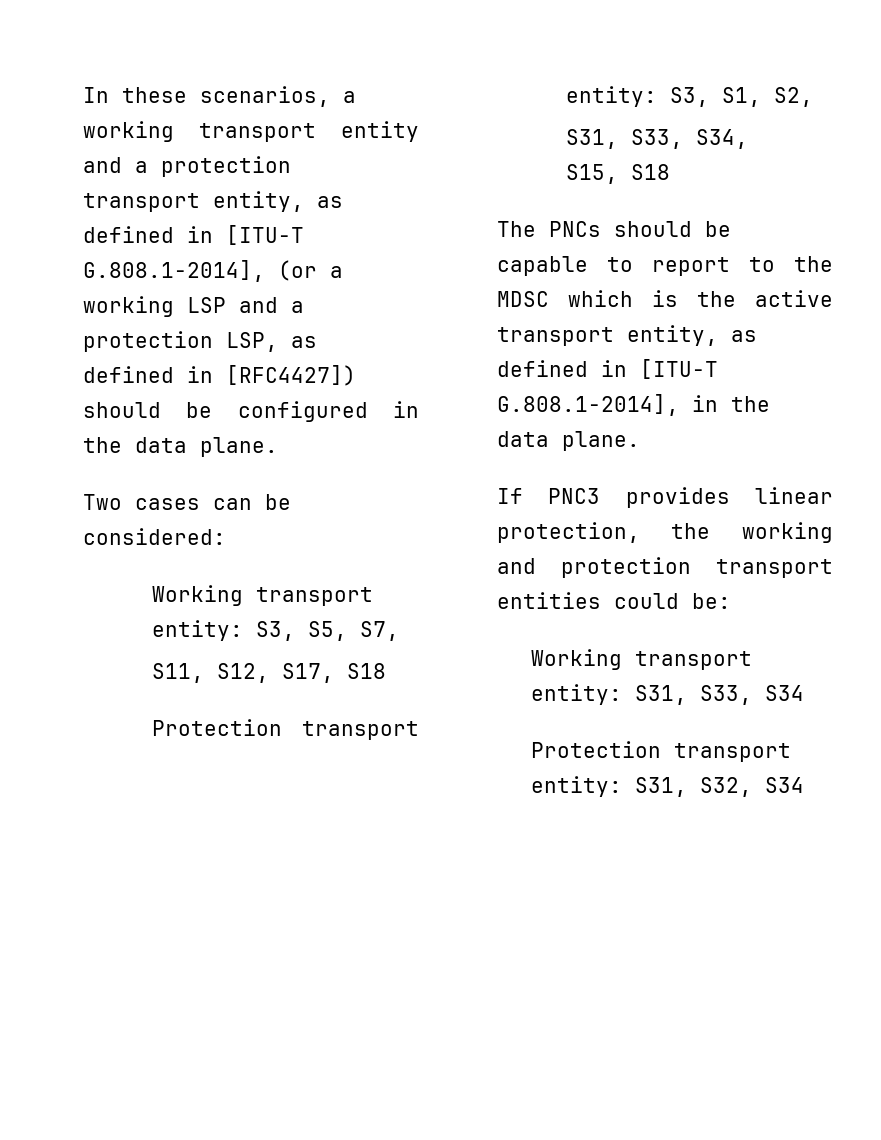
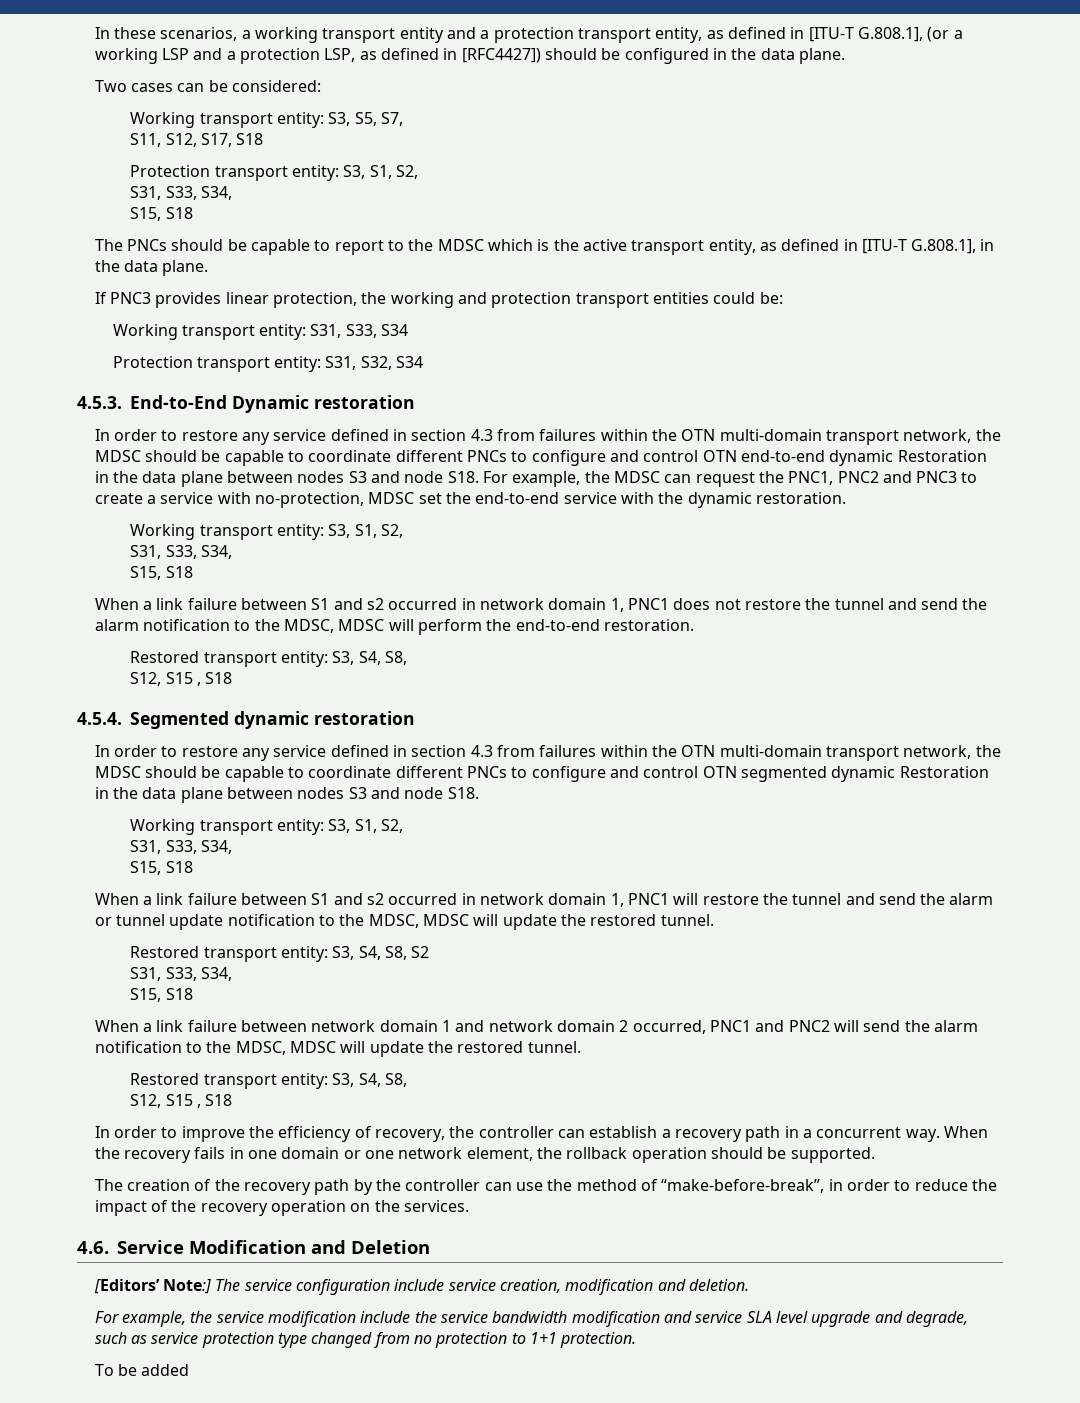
[82,260,265,282] G.808.1-2014], -> [857,27,923,42] G.808.1],
[496,394,679,416] G.808.1-2014], -> [911,239,977,254] G.808.1],
(805, 785) none -> [77,395,415,413] [94,429,1001,445] [94,450,987,466] [94,471,978,487] [94,492,846,508] [130,524,403,540] [130,545,232,559] [130,566,193,580] [94,598,988,612] [94,619,694,635] [130,651,407,667] [130,672,233,686] [77,711,415,729] [94,745,1001,761] [94,766,989,782] [94,787,479,803] [130,819,403,835] [130,840,232,854] [130,861,193,875] [94,893,994,907] [94,914,714,930] [130,946,430,962] [130,967,232,981] [130,988,193,1002] [94,1020,978,1034] [94,1041,581,1057] [130,1073,407,1089] [130,1094,233,1108] [94,1126,988,1142] [94,1147,875,1163] [94,1179,997,1195] [94,1200,469,1216] [77,1240,430,1254] [93,1279,749,1295] [94,1311,968,1327] [94,1332,637,1348] [94,1364,190,1376] // 4.5.3. End-to-End Dynamic restoration // In order to restore any service defined in section 4.3 from failures within the OTN multi-domain transport network, the MDSC should be capable to coordinate different PNCs to configure and control OTN end-to-end dynamic Restoration in the data plane between nodes S3 and node S18. For example, the MDSC can request the PNC1, PNC2 and PNC3 to create a service with no-protection, MDSC set the end-to-end service with the dynamic restoration. // Working transport entity: S3, S1, S2, // S31, S33, S34, // S15, S18 // When a link failure between S1 and s2 occurred in network domain 1, PNC1 does not restore the tunnel and send the alarm notification to the MDSC, MDSC will perform the end-to-end restoration. // Restored transport entity: S3, S4, S8, // S12, S15 , S18 // 4.5.4. Segmented dynamic restoration // In order to restore any service defined in section 4.3 from failures within the OTN multi-domain transport network, the MDSC should be capable to coordinate different PNCs to configure and control OTN segmented dynamic Restoration in the data plane between nodes S3 and node S18. // Working transport entity: S3, S1, S2, // S31, S33, S34, // S15, S18 // When a link failure between S1 and s2 occurred in network domain 1, PNC1 will restore the tunnel and send the alarm or tunnel update notification to the MDSC, MDSC will update the restored tunnel. // Restored transport entity: S3, S4, S8, S2 // S31, S33, S34, // S15, S18 // When a link failure between network domain 1 and network domain 2 occurred, PNC1 and PNC2 will send the alarm notification to the MDSC, MDSC will update the restored tunnel. // Restored transport entity: S3, S4, S8, // S12, S15 , S18 // In order to improve the efficiency of recovery, the controller can establish a recovery path in a concurrent way. When the recovery fails in one domain or one network element, the rollback operation should be supported. // The creation of the recovery path by the controller can use the method of “make-before-break”, in order to reduce the impact of the recovery operation on the services. // 4.6. Service Modification and Deletion // [Editors’ Note:] The service configuration include service creation, modification and deletion. // For example, the service modification include the service bandwidth modification and service SLA level upgrade and degrade, such as service protection type changed from no protection to 1+1 protection. // To be added

